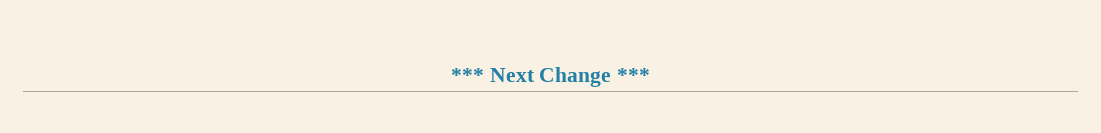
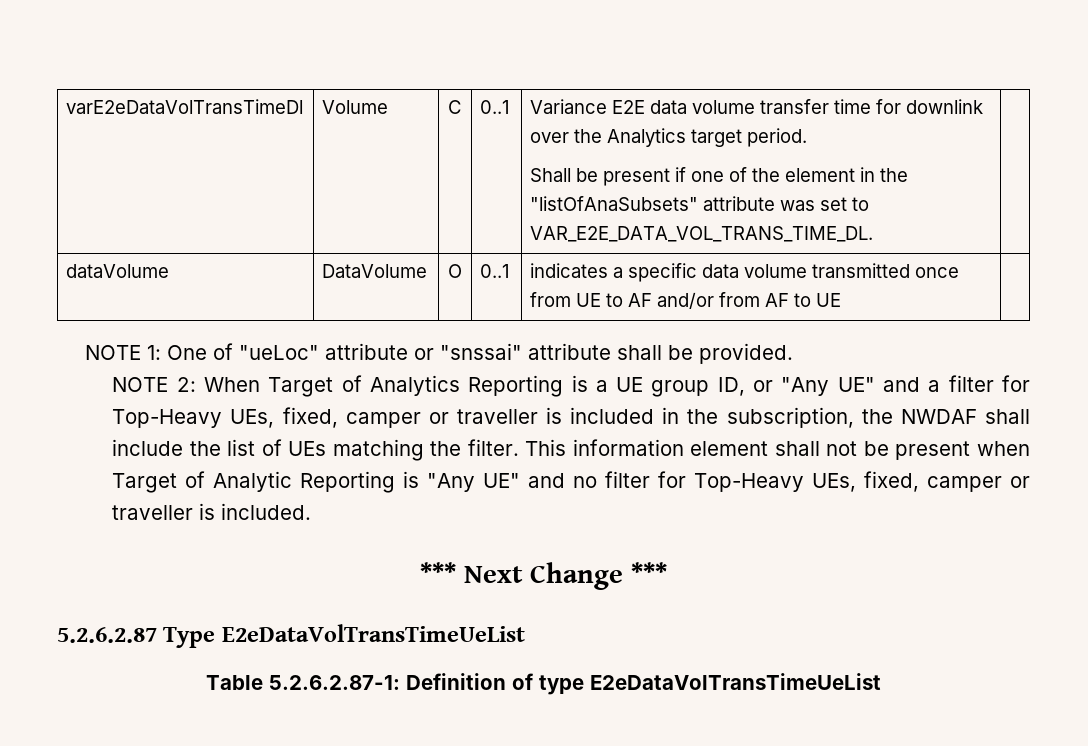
[450,67,651,87] *** Next Change *** -> [66,99,304,114] [322,100,389,114] [448,100,462,114] [480,100,511,114] [530,99,984,114] [530,128,808,147] [530,167,909,186] [530,196,870,211] [530,226,874,242] [66,264,170,278] [322,264,428,278] [448,264,462,278] [480,264,511,278] [530,263,960,282] [530,292,842,309] [84,343,793,364] [112,375,1030,397] [112,407,1031,428] [112,439,1030,461] [112,471,1031,493] [112,503,312,520] [420,562,667,590] [57,624,525,648] [206,673,881,695] varE2eDataVolTransTimeDl | Volume | C | 0..1 | Variance E2E data volume transfer time for downlink over the Analytics target period. // Shall be present if one of the element in the "listOfAnaSubsets" attribute was set to VAR_E2E_DATA_VOL_TRANS_TIME_DL. | // dataVolume | DataVolume | O | 0..1 | indicates a specific data volume transmitted once from UE to AF and/or from AF to UE | // NOTE 1: One of "ueLoc" attribute or "snssai" attribute shall be provided. // NOTE 2: When Target of Analytics Reporting is a UE group ID, or "Any UE" and a filter for Top-Heavy UEs, fixed, camper or traveller is included in the subscription, the NWDAF shall include the list of UEs matching the filter. This information element shall not be present when Target of Analytic Reporting is "Any UE" and no filter for Top-Heavy UEs, fixed, camper or traveller is included. // *** Next Change *** // 5.2.6.2.87 Type E2eDataVolTransTimeUeList // Table 5.2.6.2.87-1: Definition of type E2eDataVolTransTimeUeList

